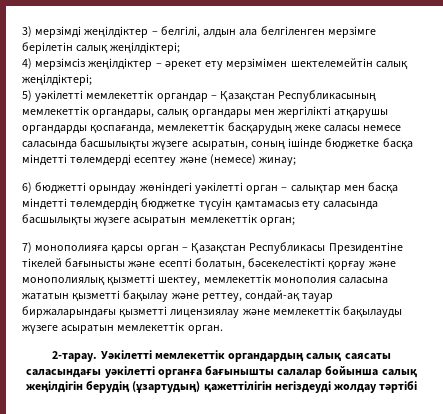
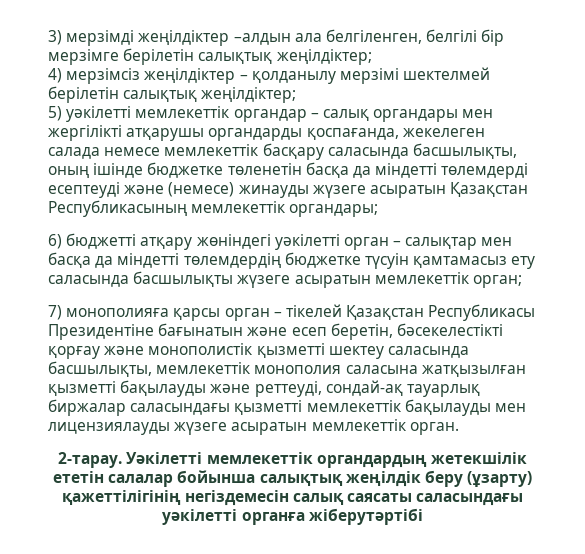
[151,26,376,38] [22,42,181,54] [22,58,408,70] [22,74,92,86] – белгілі, алдын ала белгіленген мерзімге берілетін салық жеңілдіктері; // 4) мерзімсіз жеңілдіктер – әрекет ету мерзімімен шектелемейтін салық жеңілдіктері; -> [233,29,505,46] [48,48,372,65] [48,67,491,84] [48,86,297,103] –алдын ала белгіленген, белгілі бір мерзімге берілетін салықтық жеңілдіктер; // 4) мерзімсіз жеңілдіктер – қолданылу мерзімі шектелмей берілетін салықтық жеңілдіктер;
[220,90,377,102] [22,106,155,118] Қазақстан Республикасының мемлекеттік органдары, -> (319, 115) none
[157,122,402,134] [22,138,413,150] мемлекеттік басқарудың жеке саласы немесе саласында басшылықты жүзеге асыратын, соның ішінде бюджетке басқа -> [402,128,485,137] [48,143,517,160] [48,162,371,178] жекелеген салада немесе мемлекеттік басқару саласында басшылықты, оның ішінде бюджетке төленетін басқа да
[134,157,177,166] есептеу -> [48,182,120,198] есептеуді
[259,157,297,166] жинау; -> [238,182,529,198] [48,200,379,217] жинауды жүзеге асыратын Қазақстан Республикасының мемлекеттік органдары;
[89,185,137,194] орындау -> [140,237,193,250] атқару
(399, 188) none -> [95,256,114,268] да
(188, 249) none -> [285,304,342,317] тікелей
[22,258,396,270] [22,274,389,286] [22,290,334,302] [22,306,403,318] тікелей бағынысты және есепті болатын, бәсекелестікті қорғау және монополиялық қызметті шектеу, мемлекеттік монополия саласына жататын қызметті бақылау және реттеу, сондай-ақ тауар биржаларындағы қызметті лицензиялау және мемлекеттік бақылауды -> [158,323,503,340] [48,343,469,359] [48,361,526,377] [48,380,480,397] [48,399,526,416] [48,422,170,435] бағынатын және есеп беретін, бәсекелестікті қорғау және монополистік қызметті шектеу саласында басшылықты, мемлекеттік монополия саласына жатқызылған қызметті бақылауды және реттеуді, сондай-ақ тауарлық биржалар саласындағы қызметті мемлекеттік бақылауды мен лицензиялауды
(305, 357) none -> [430,452,527,464] [52,470,533,487] [61,490,289,506] жетекшілік ететін салалар бойынша салықтық жеңілдік беру (ұзарту) қажеттілігінің негіздемесін
[205,365,417,378] [25,380,418,393] бағынышты салалар бойынша салық жеңілдігін берудің (ұзартудың) қажеттілігін негіздеуді жолдау тәртібі -> [308,508,423,525] жіберутәртібі

